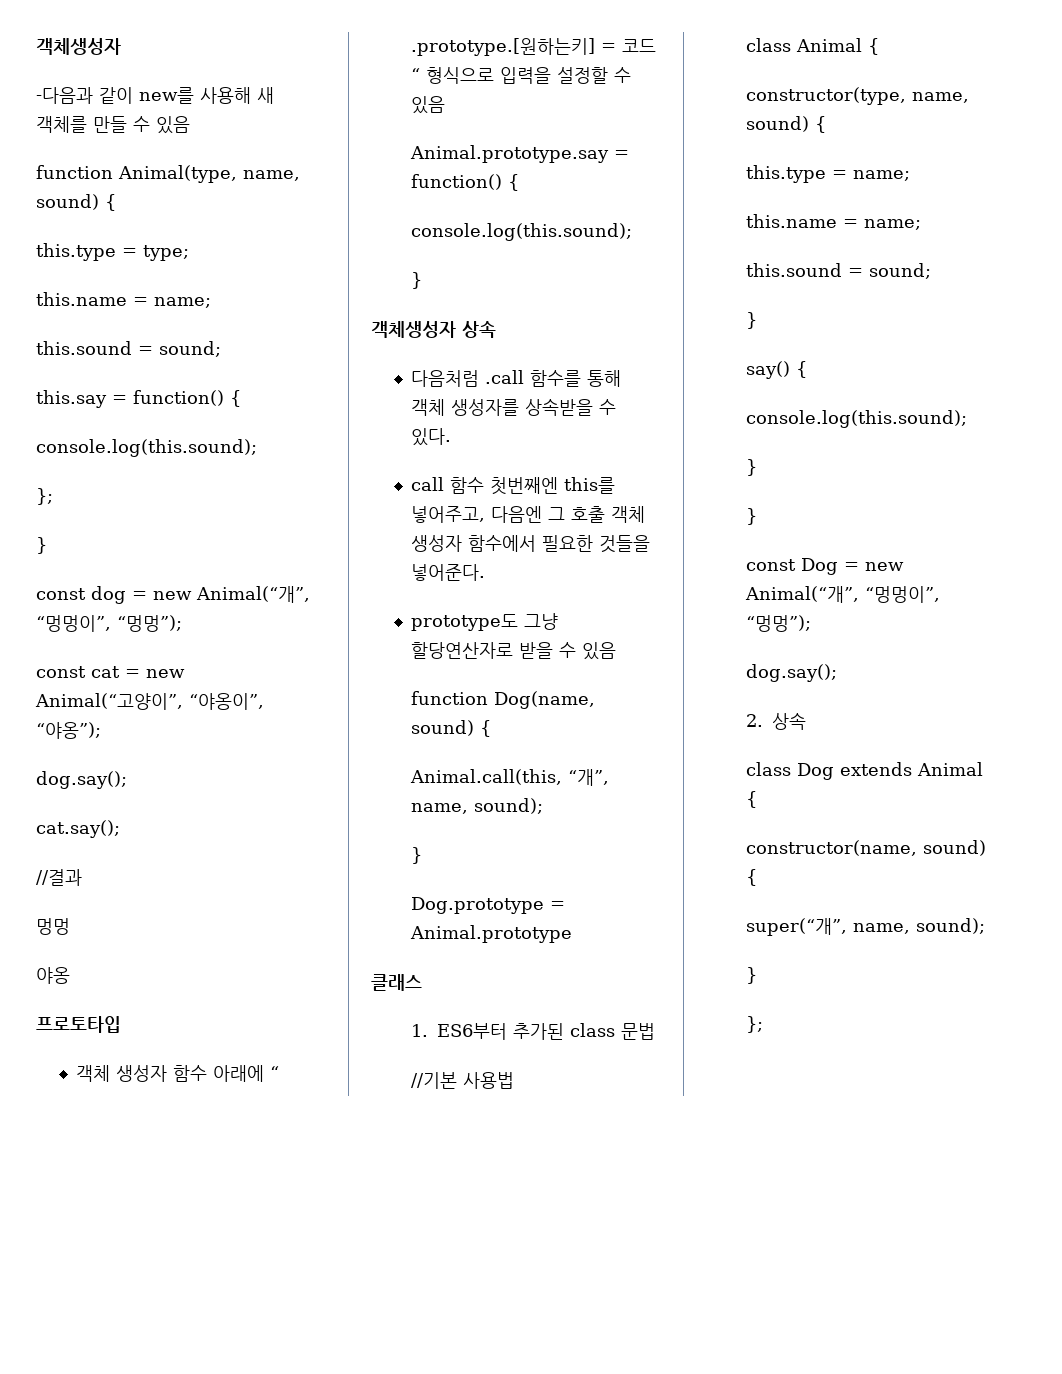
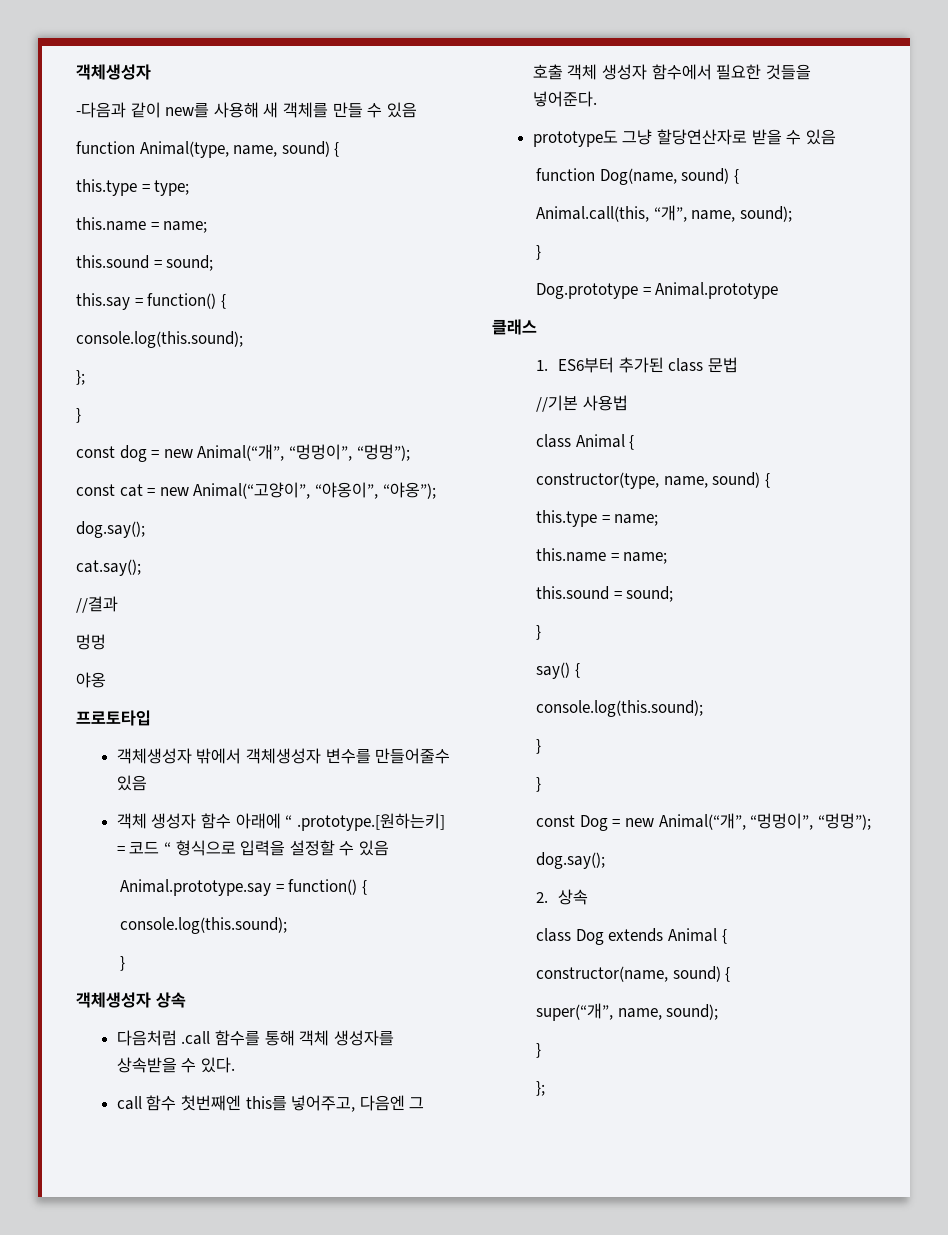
(121, 1024) none -> [116,748,451,764] [116,775,147,791] // 객체생성자 밖에서 객체생성자 변수를 만들어줄수 있음

